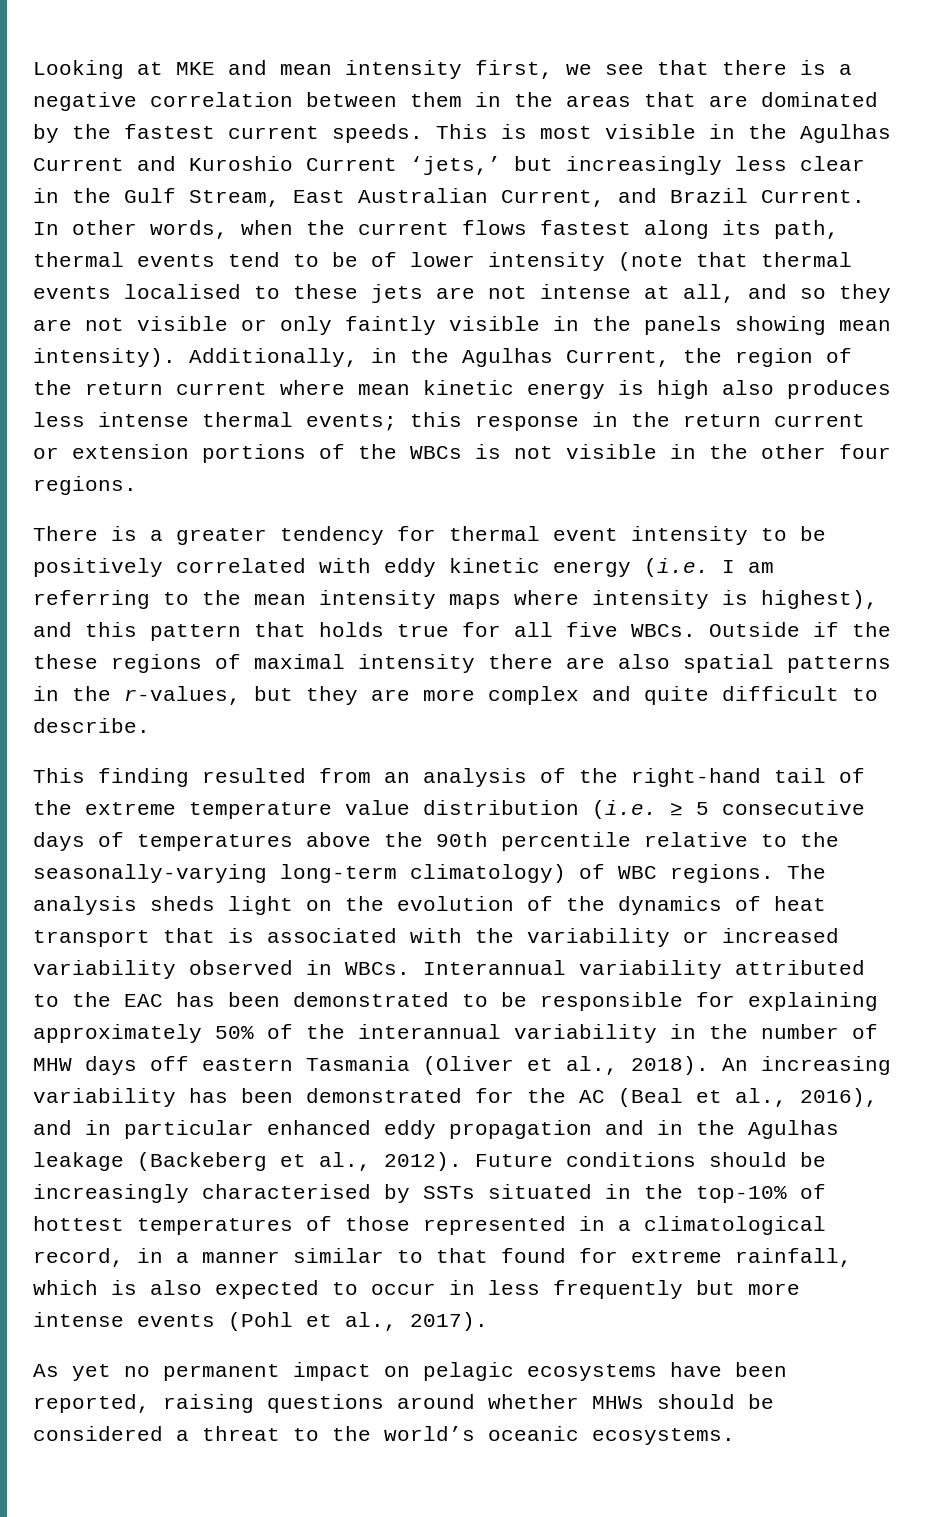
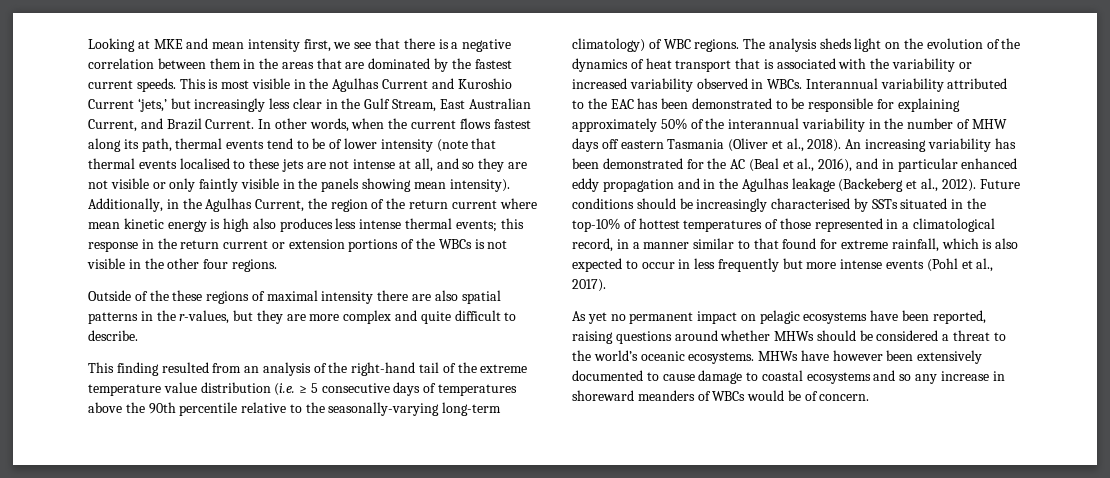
[33,526,826,545] [33,558,774,577] [33,590,878,609] [33,622,839,641] There is a greater tendency for thermal event intensity to be positively correlated with eddy kinetic energy (i.e. I am referring to the mean intensity maps where intensity is highest), and this pattern that holds true for all five WBCs. Outside if -> [88,290,148,301] Outside of
(735, 1436) none -> [758,350,983,364] [572,370,1005,384] [572,390,870,401] MHWs have however been extensively documented to cause damage to coastal ecosystems and so any increase in shoreward meanders of WBCs would be of concern.

